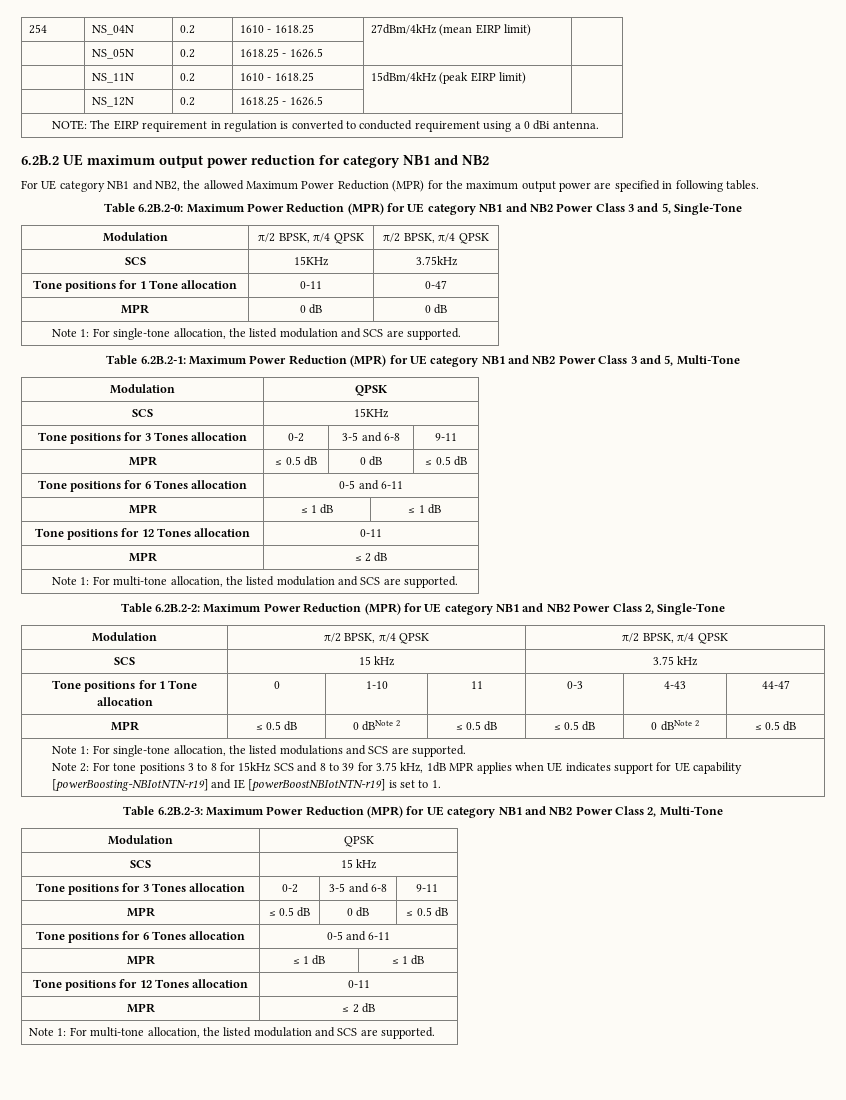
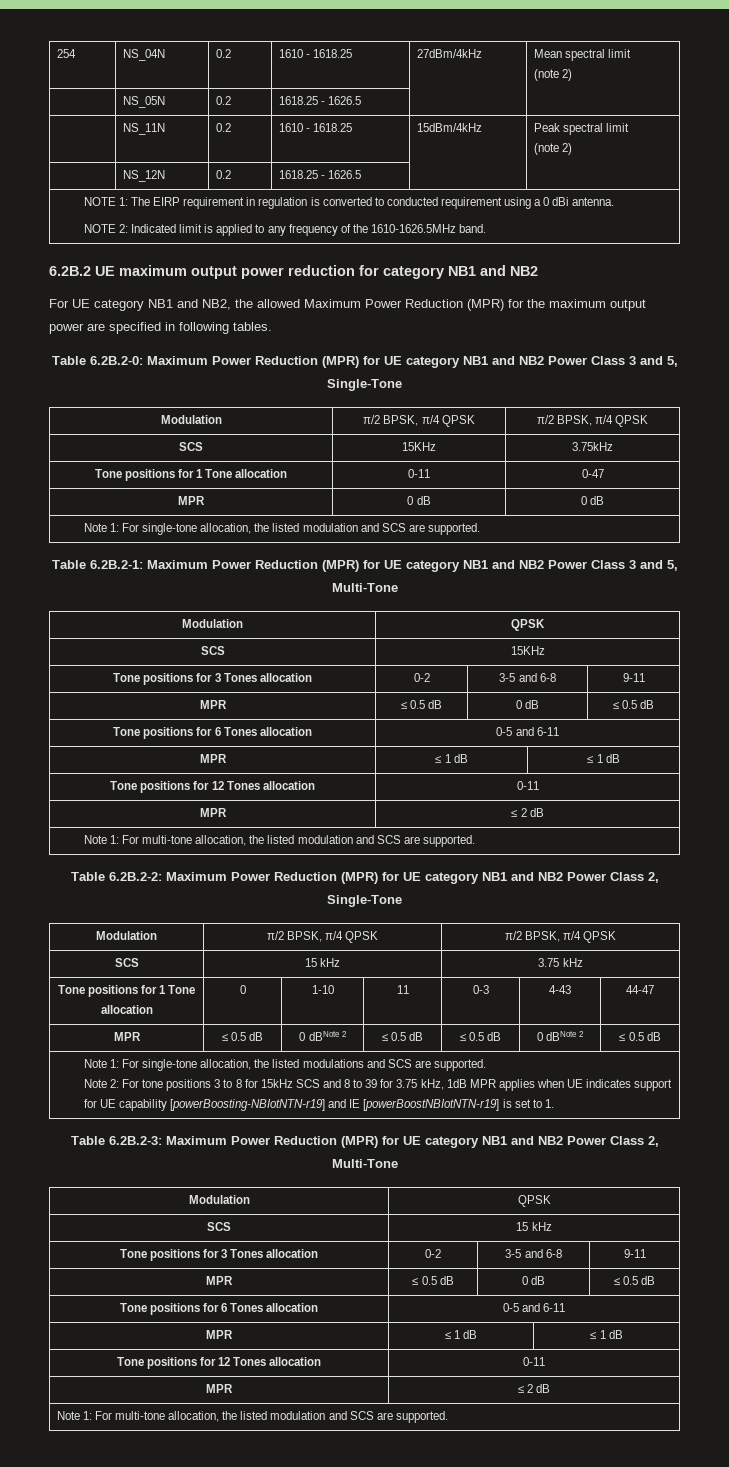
[439,24,532,36] (mean EIRP limit) | -> [533,49,631,61] [533,69,572,81] | Mean spectral limit // (note 2)
[439,72,527,84] (peak EIRP limit) | -> [533,123,629,135] [533,143,572,155] | Peak spectral limit // (note 2)
[52,120,88,130] NOTE: -> [83,197,128,206] NOTE 1:
(599, 125) none -> [83,224,487,236] // NOTE 2: Indicated limit is applied to any frequency of the 1610-1626.5MHz band.

